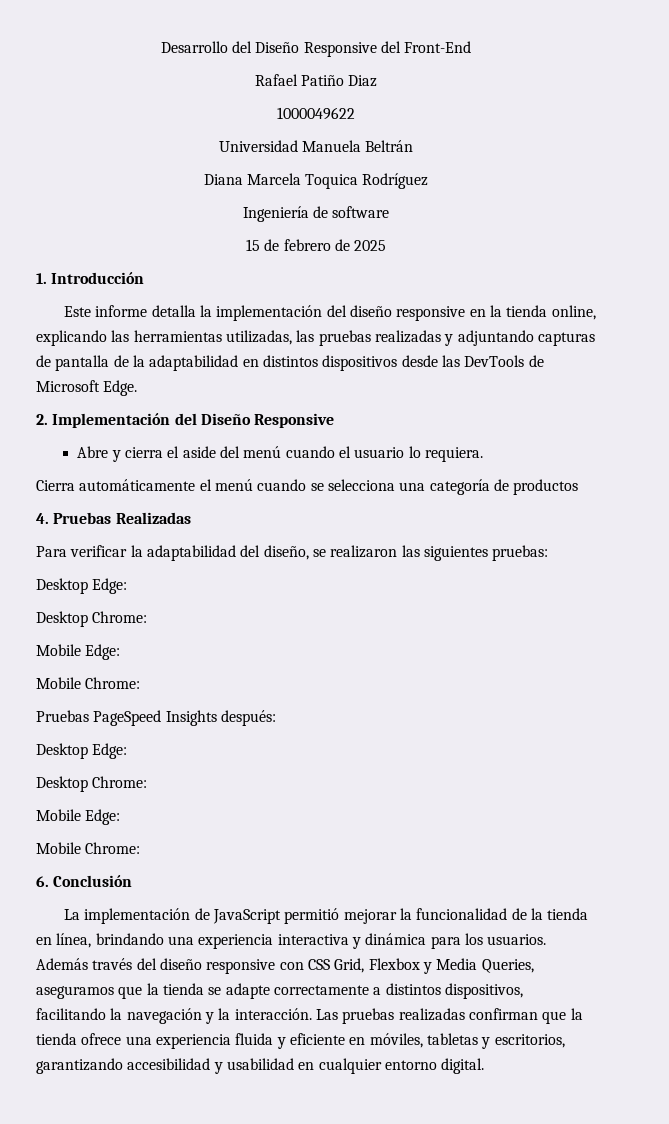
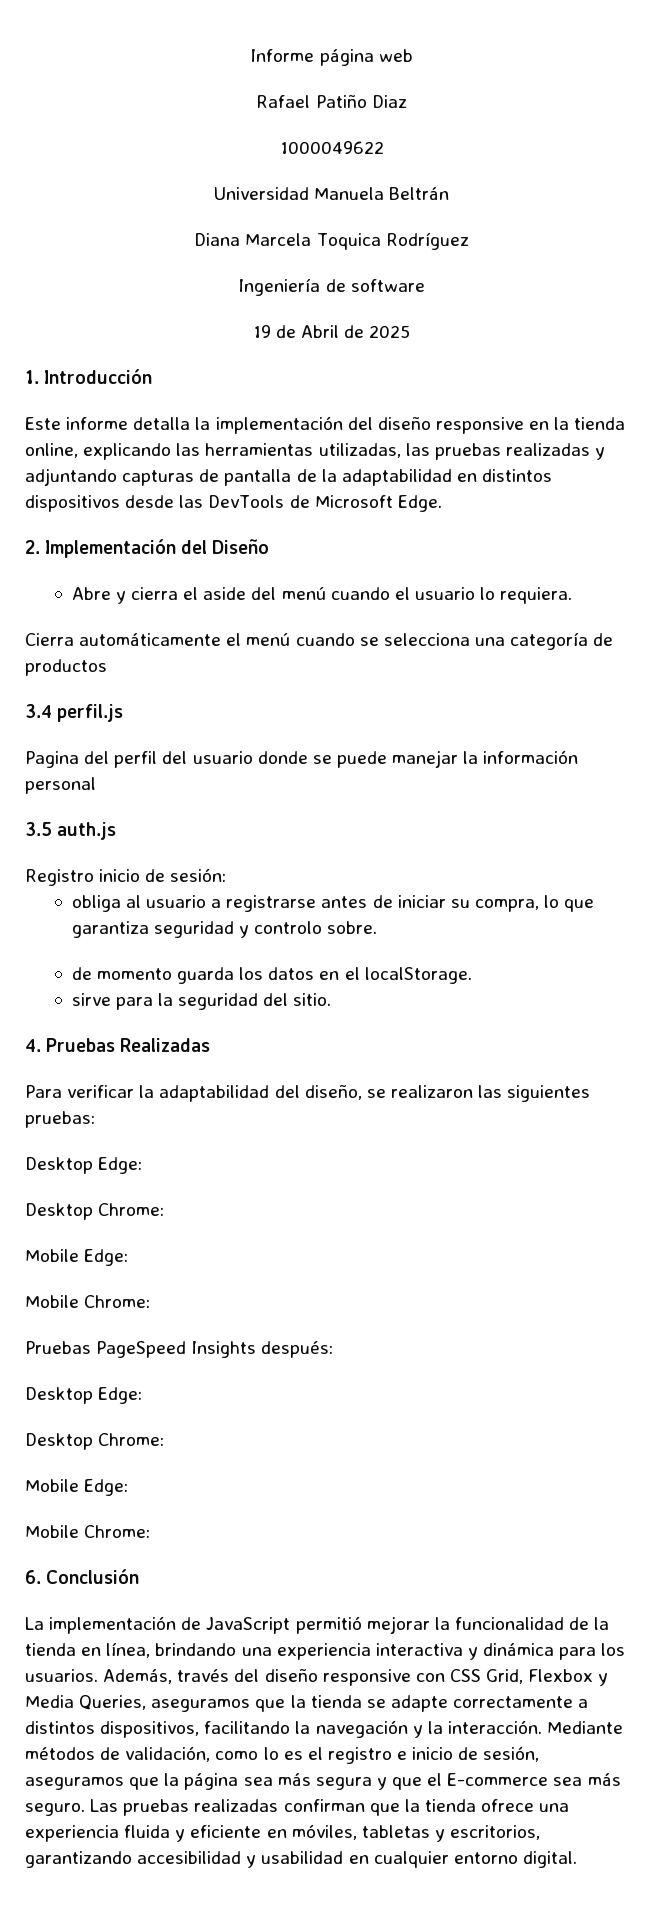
[160,41,472,57] Desarrollo del Diseño Responsive del Front-End -> [250,49,413,66] Informe página web
[245,239,331,251] 15 de febrero -> [252,325,339,338] 19 de Abril
[254,413,335,428] Responsive -> (270, 546) none
(579, 487) none -> [25,704,124,722] [25,750,579,768] [25,777,96,794] [25,822,117,840] [25,868,227,886] [71,895,595,912] [71,921,378,938] [71,967,472,984] [71,993,332,1010] // 3.4 perfil.js // Pagina del perfil del usuario donde se puede manejar la información personal // 3.5 auth.js // Registro inicio de sesión: // obliga al usuario a registrarse antes de iniciar su compra, lo que garantiza seguridad y controlo sobre. // de momento guarda los datos en el localStorage. // sirve para la seguridad del sitio.
[36,958,88,970] Además -> [103,1669,173,1684] Además,
(312, 1014) none -> [547,1721,624,1734] [25,1746,540,1764] [25,1773,621,1790] [25,1803,85,1816] Mediante métodos de validación, como lo es el registro e inicio de sesión, aseguramos que la página sea más segura y que el E-commerce sea más seguro.

